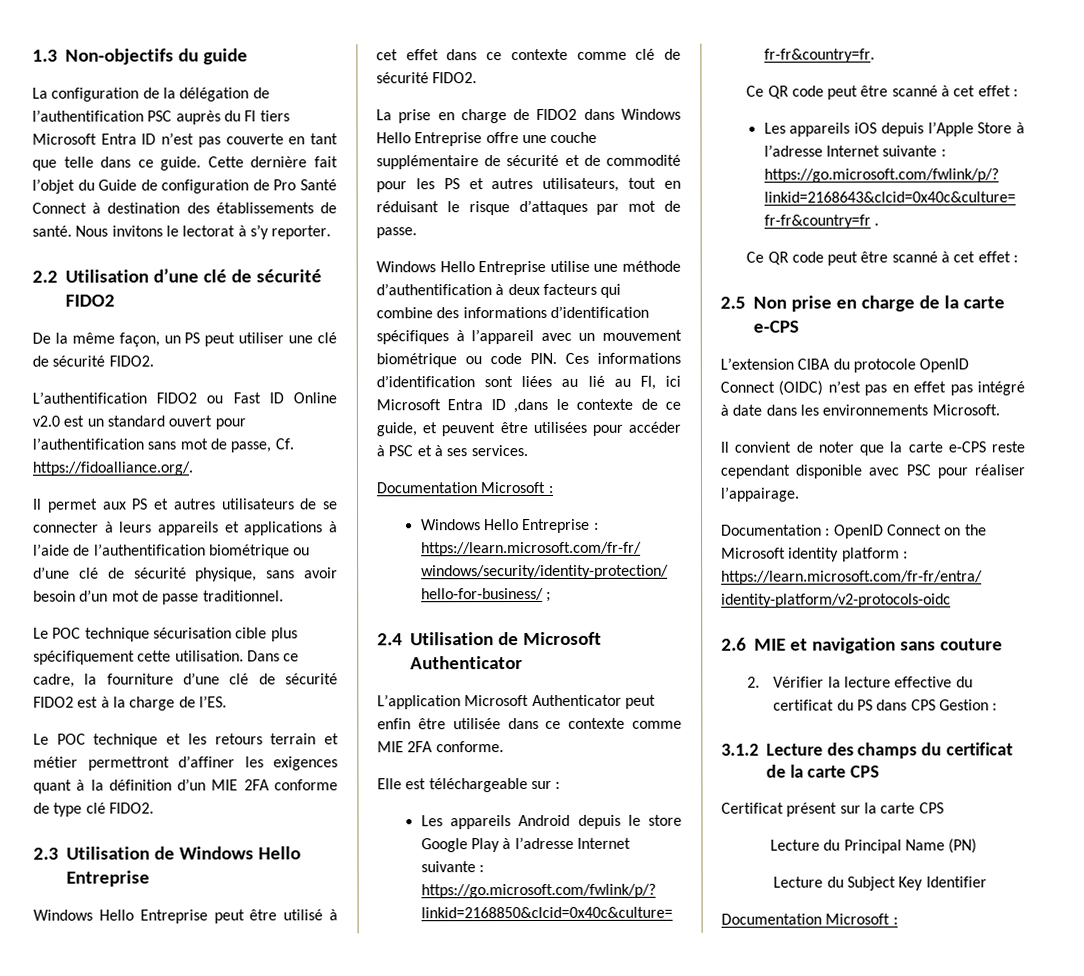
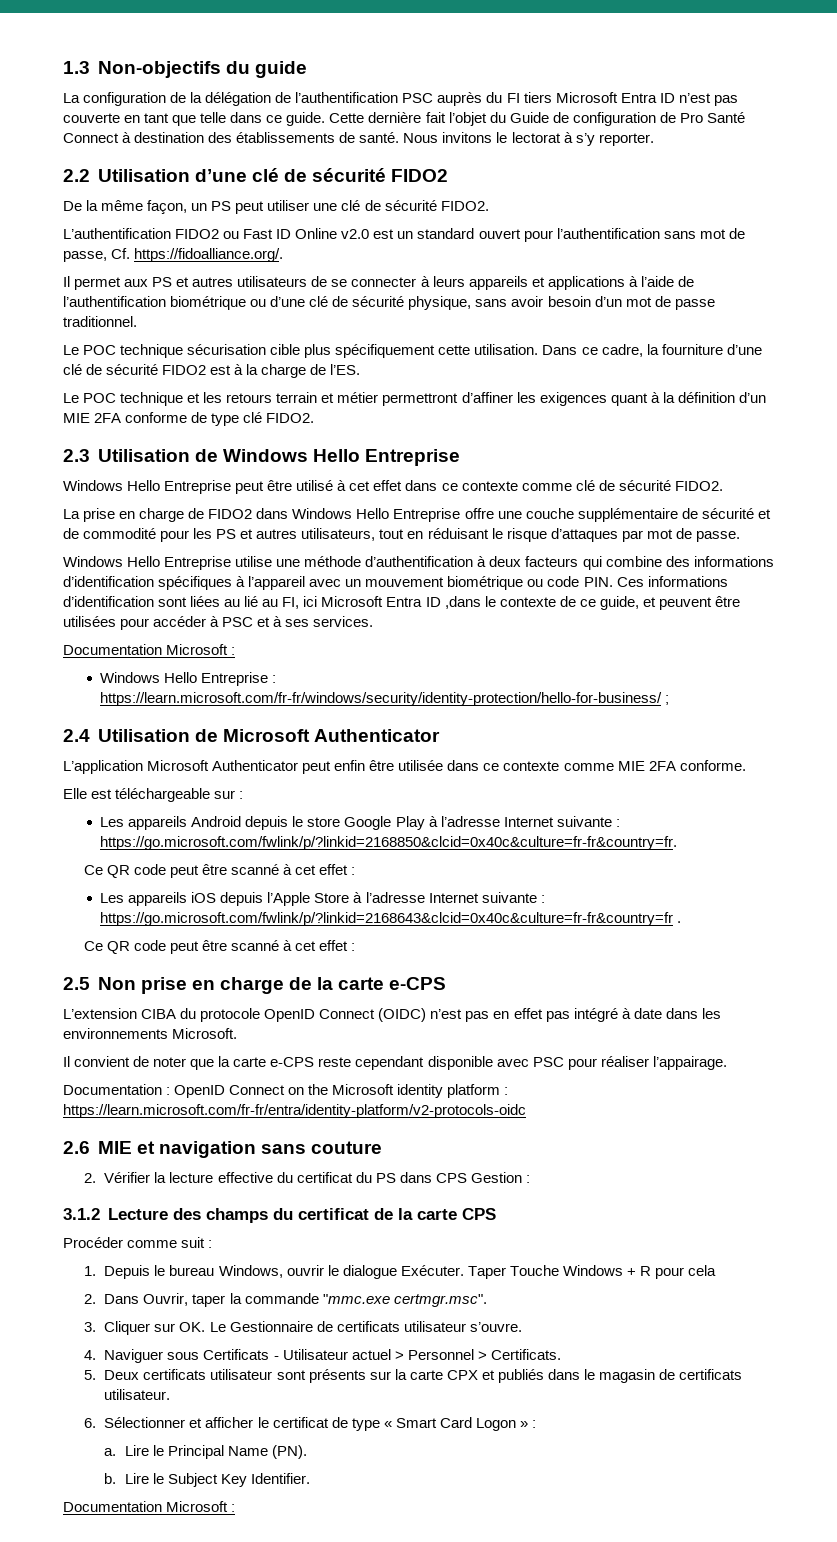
[721,802,944,817] [769,838,978,854] [773,876,844,888] Certificat présent sur la carte CPS // Lecture du Principal Name (PN) // Lecture du -> [63,1237,213,1248] [83,1265,717,1279] [83,1293,487,1307] [83,1321,522,1335] [83,1349,561,1363] [83,1369,743,1383] [104,1389,171,1400] [83,1417,536,1431] [104,1445,308,1459] [104,1473,165,1484] Procéder comme suit : // 1. Depuis le bureau Windows, ouvrir le dialogue Exécuter. Taper Touche Windows + R pour cela // 2. Dans Ouvrir, taper la commande "mmc.exe certmgr.msc". // 3. Cliquer sur OK. Le Gestionnaire de certificats utilisateur s’ouvre. // 4. Naviguer sous Certificats - Utilisateur actuel > Personnel > Certificats. // 5. Deux certificats utilisateur sont présents sur la carte CPX et publiés dans le magasin de certificats utilisateur. // 6. Sélectionner et afficher le certificat de type « Smart Card Logon » : // a. Lire le Principal Name (PN). // b. Lire le
[925,876,987,888] Identifier -> [251,1473,311,1484] Identifier.

